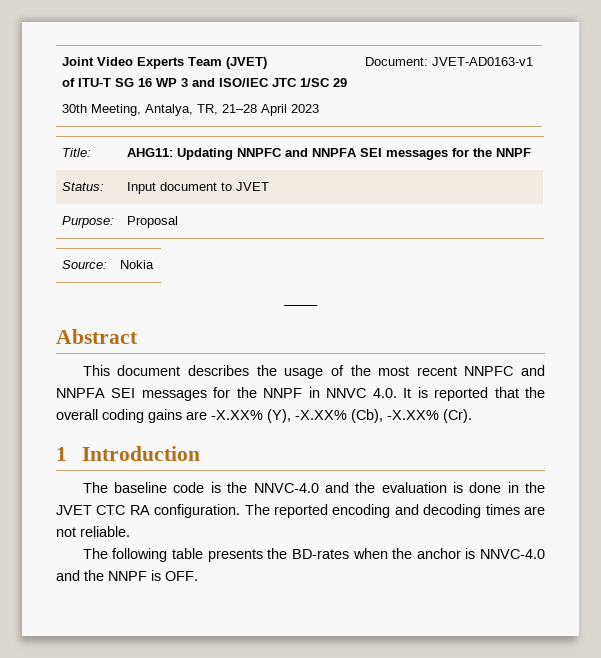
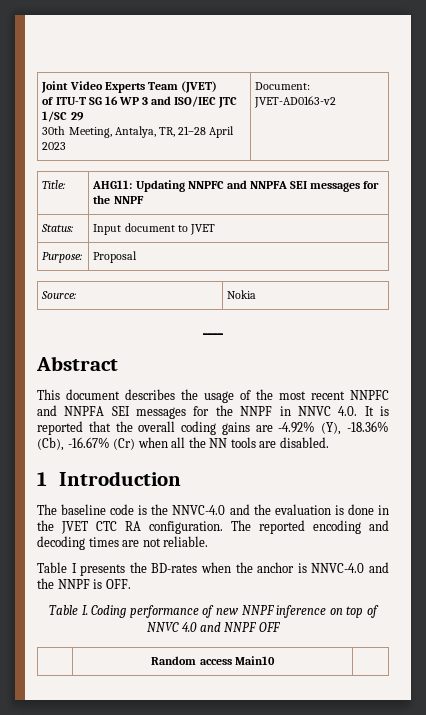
[432,57,534,66] JVET-AD0163-v1 -> [254,96,337,108] JVET-AD0163-v2
[211,409,472,423] -X.XX% (Y), -X.XX% (Cb), -X.XX% (Cr). -> [278,421,389,435] [37,437,329,451] -4.92% (Y), -18.36% (Cb), -16.67% (Cr) when all the NN tools are disabled.
[82,548,203,562] The following table -> [37,562,77,573] Table I
(198, 576) none -> [49,605,379,618] [147,622,280,632] [151,656,275,665] // Table I. Coding performance of new NNPF inference on top of NNVC 4.0 and NNPF OFF // | Random access Main10 |

